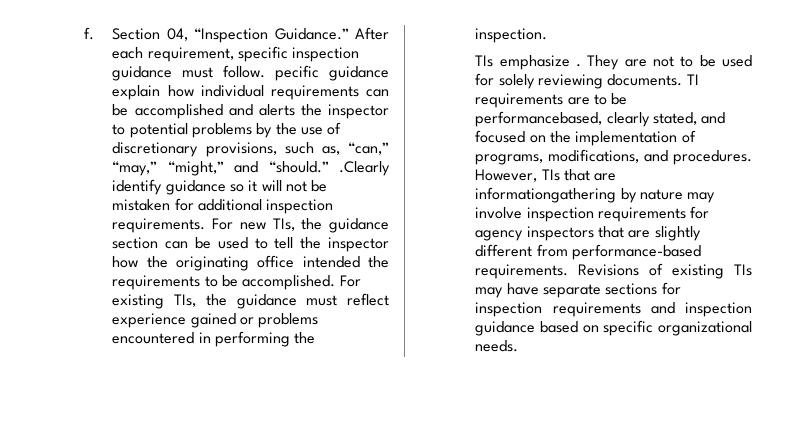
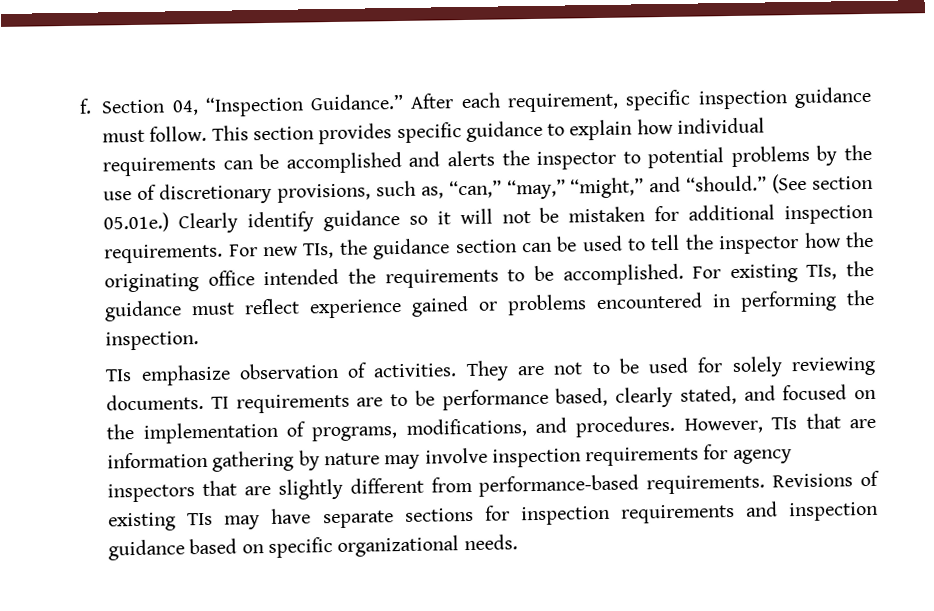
[275,65,389,81] pecific guidance -> [211,120,566,145] This section provides specific guidance to
[338,161,390,176] .Clearly -> [772,173,873,194] [103,212,239,234] (See section 05.01e.) Clearly
[576,64,582,67] . -> [238,362,458,380] observation of activities.
[475,111,603,127] performancebased, -> [441,387,609,411] performance based,
[475,187,617,203] informationgathering -> [107,450,295,472] information gathering

